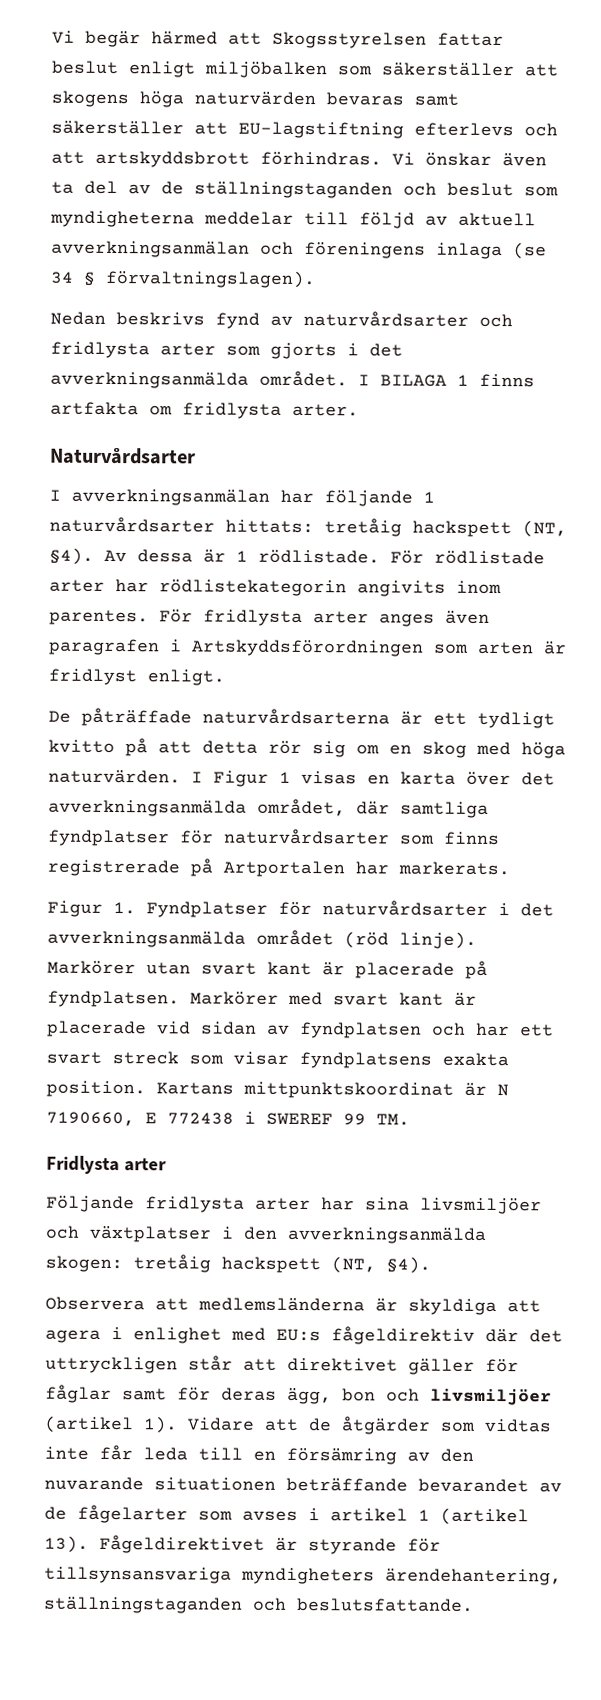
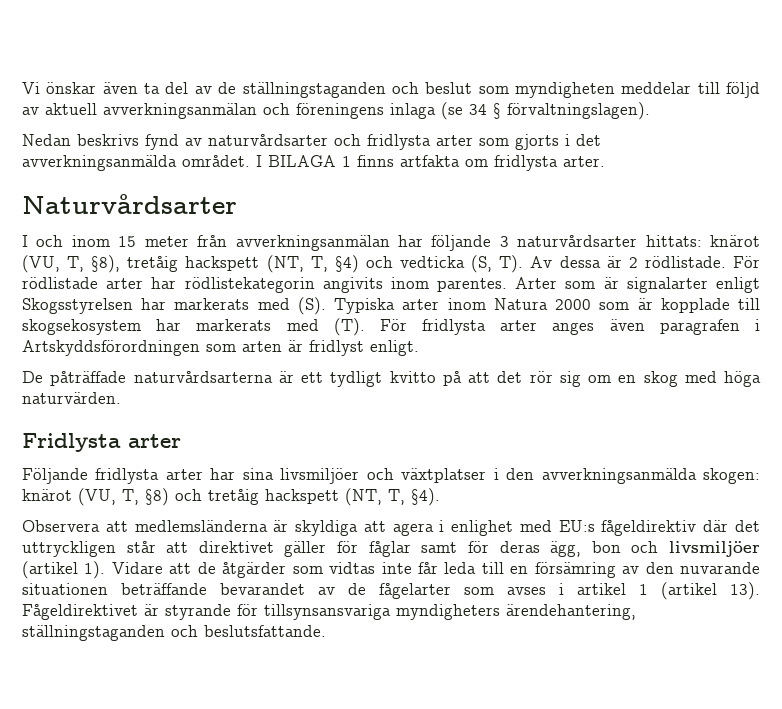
[52,30,504,49] [52,60,559,79] [51,90,459,108] [51,120,558,139] [51,150,415,168] Vi begär härmed att Skogsstyrelsen fattar beslut enligt miljöbalken som säkerställer att skogens höga naturvärden bevaras samt säkerställer att EU-lagstiftning efterlevs och att artskyddsbrott förhindras. Vi -> [22,82,40,94] Vi
[50,210,195,228] myndigheterna -> [514,82,615,98] myndigheten
(61, 495) none -> [36,235,228,247] och inom 15 meter från
[423,491,435,503] 1 -> [499,236,509,247] 3
[324,518,567,538] [49,547,94,565] tretåig hackspett (NT, §4). -> [710,235,760,247] [22,255,524,273] knärot (VU, T, §8), tretåig hackspett (NT, T, §4) och vedticka (S, T).
[236,550,248,562] 1 -> [628,257,638,268] 2
(149, 617) none -> [515,277,760,293] [22,297,761,315] [22,318,365,336] Arter som är signalarter enligt Skogsstyrelsen har markerats med (S). Typiska arter inom Natura 2000 som är kopplade till skogsekosystem har markerats med (T).
[202,740,258,754] detta -> [497,371,523,383] det
[191,770,555,787] [48,798,489,818] [48,828,500,847] [47,858,510,878] [47,900,554,918] [47,929,477,949] [47,960,488,979] [47,990,477,1008] [47,1020,554,1039] [46,1051,509,1069] [46,1080,509,1099] [46,1111,410,1127] I Figur 1 visas en karta över det avverkningsanmälda området, där samtliga fyndplatser för naturvårdsarter som finns registrerade på Artportalen har markerats. // Figur 1. Fyndplatser för naturvårdsarter i det avverkningsanmälda området (röd linje). Markörer utan svart kant är placerade på fyndplatsen. Markörer med svart kant är placerade vid sidan av fyndplatsen och har ett svart streck som visar fyndplatsens exakta position. Kartans mittpunktskoordinat är N 7190660, E 772438 i SWEREF 99 TM. -> (121, 398) none
[133,1254,376,1274] tretåig hackspett (NT, -> [22,488,405,506] knärot (VU, T, §8) och tretåig hackspett (NT, T,

